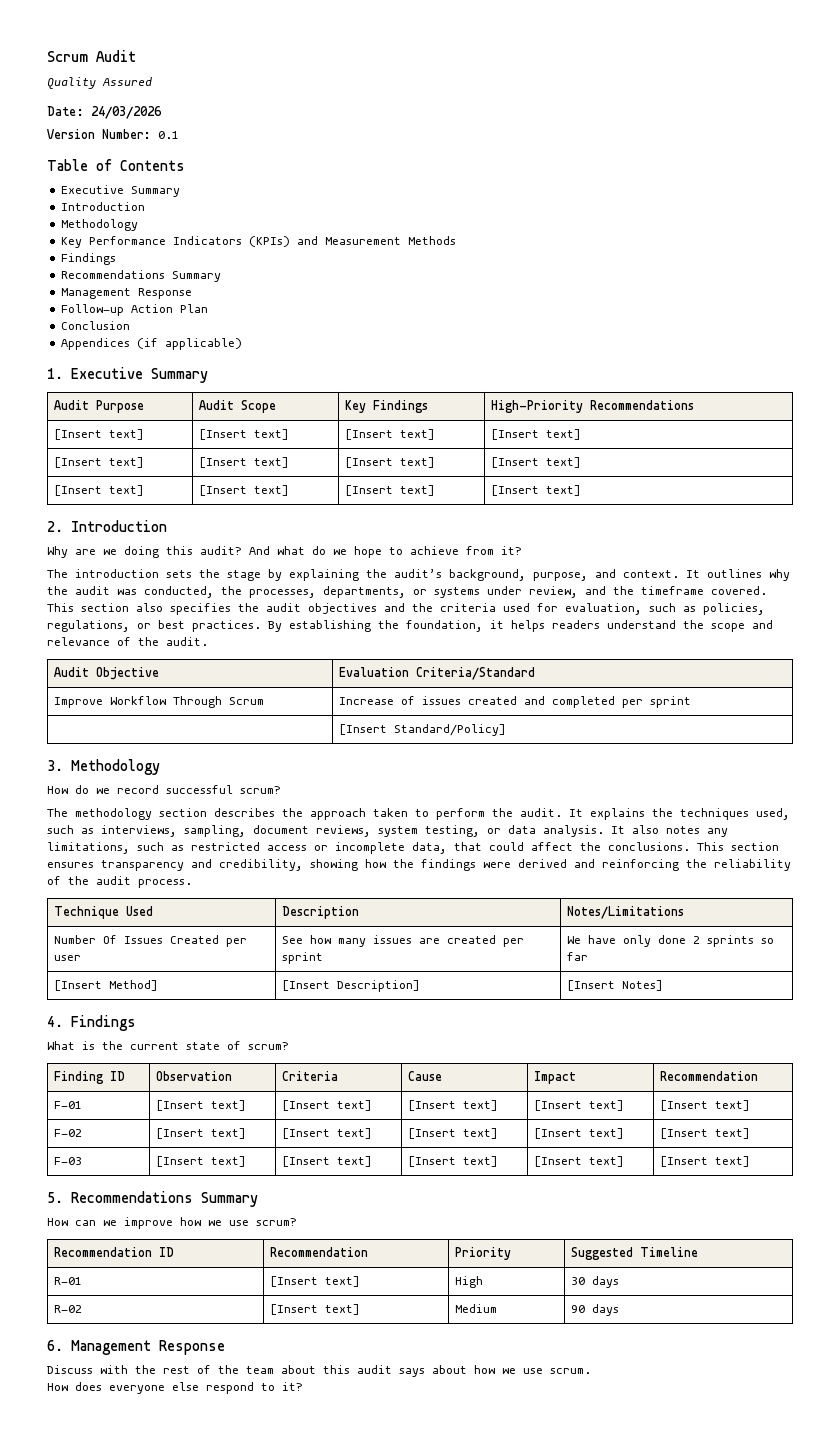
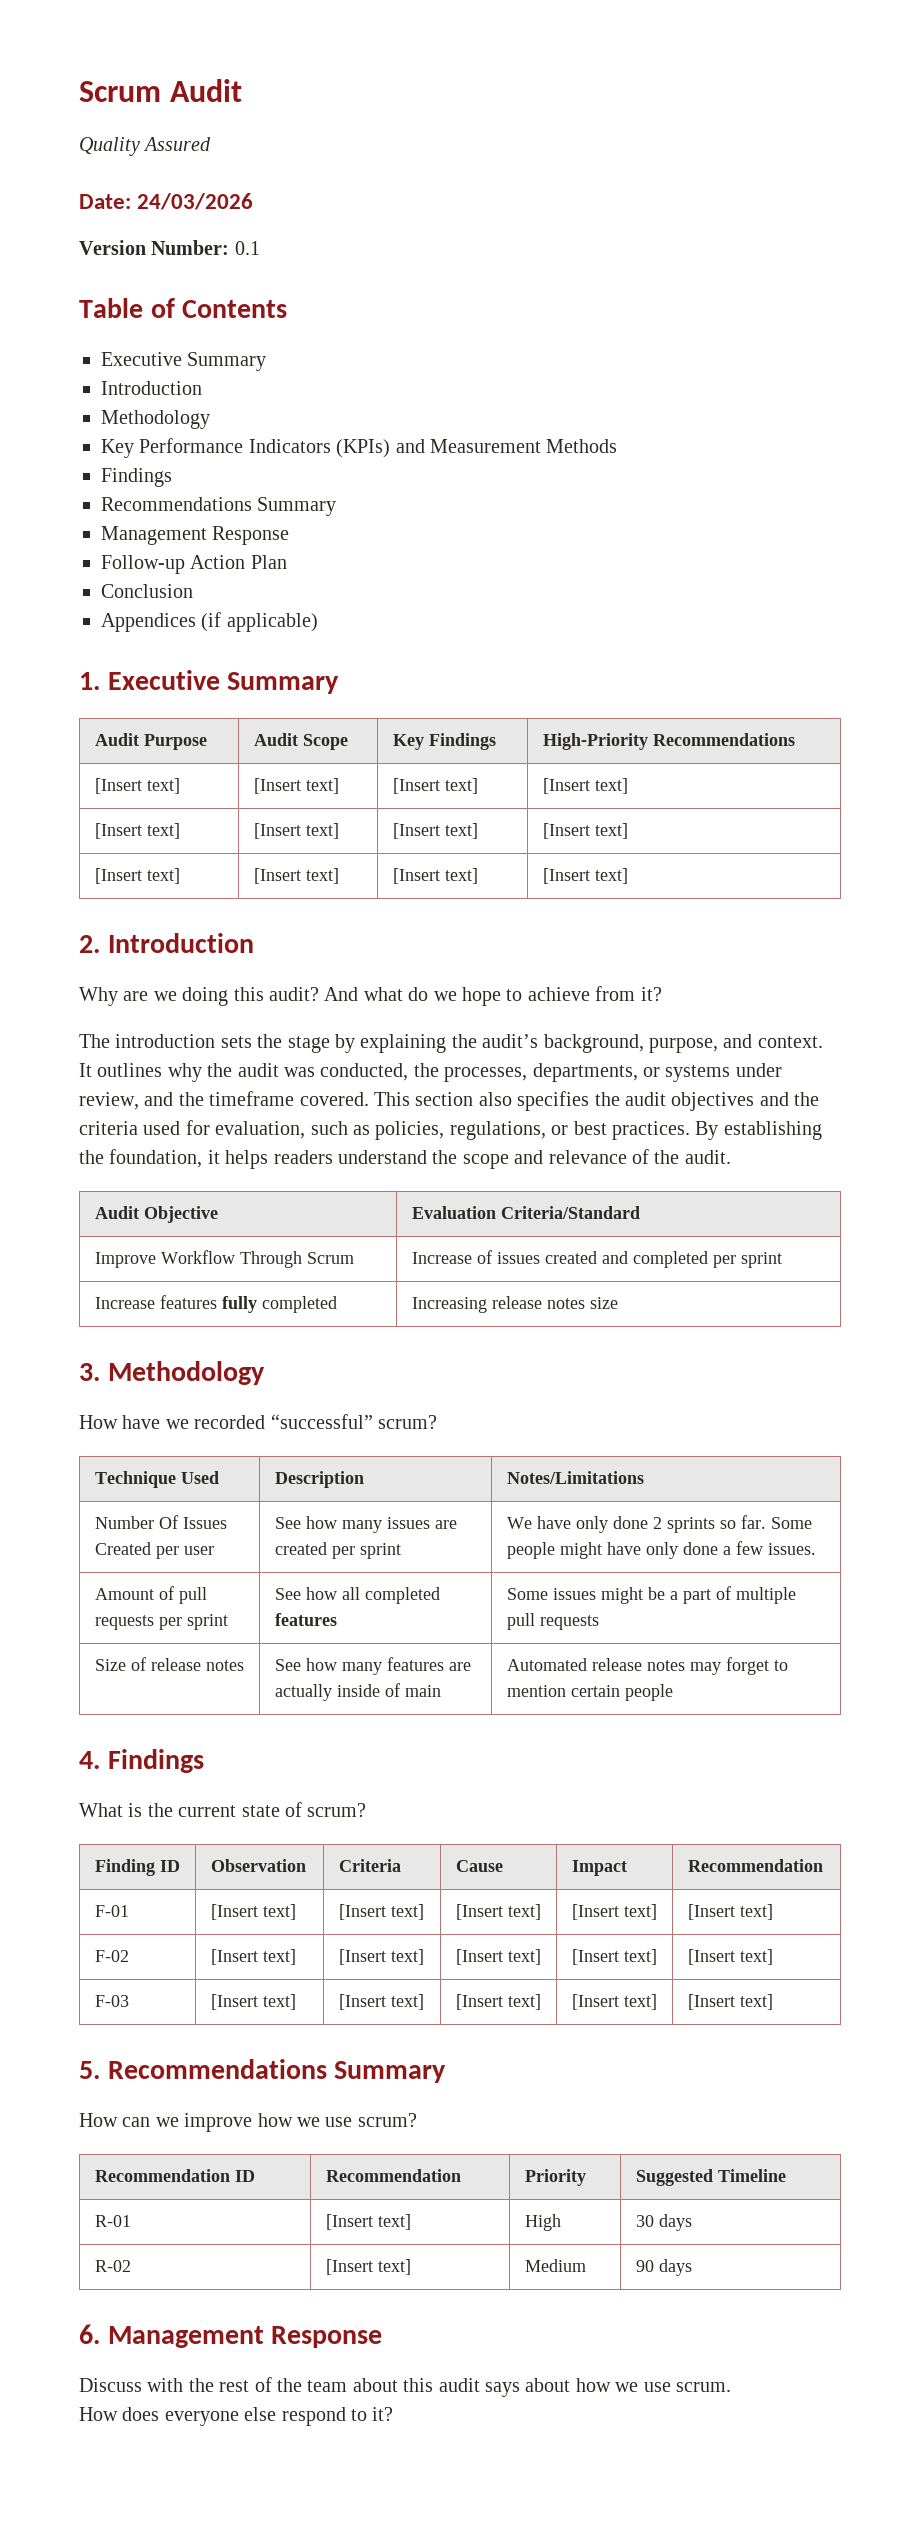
[338,724,506,736] [47,759,160,775] [47,785,281,794] [47,808,790,820] [47,825,728,837] [47,842,779,854] [47,859,791,871] [47,876,192,888] | [Insert Standard/Policy] // 3. Methodology // How do we record successful scrum? // The methodology section describes the approach taken to perform the audit. It explains the techniques used, such as interviews, sampling, document reviews, system testing, or data analysis. It also notes any limitations, such as restricted access or incomplete data, that could affect the conclusions. This section ensures transparency and credibility, showing how the findings were derived and reinforcing the reliability of the audit process. -> [94,1295,337,1313] [411,1296,618,1313] [79,1361,265,1385] [79,1414,437,1429] Increase features fully completed | Increasing release notes size // 3. Methodology // How have we recorded “successful” scrum?
[566,952,588,961] [53,980,158,991] [281,980,420,992] [566,980,663,991] far // [Insert Method] | [Insert Description] | [Insert Notes] -> [740,1515,812,1529] [506,1541,816,1559] [94,1586,207,1604] [94,1614,228,1630] [274,1587,440,1604] [274,1613,337,1626] [506,1586,796,1604] [506,1613,599,1630] [94,1657,244,1671] [274,1657,471,1675] [274,1683,441,1701] [506,1657,788,1675] [506,1684,673,1701] far. Some people might have only done a few issues. // Amount of pull requests per sprint | See how all completed features | Some issues might be a part of multiple pull requests // Size of release notes | See how many features are actually inside of main | Automated release notes may forget to mention certain people

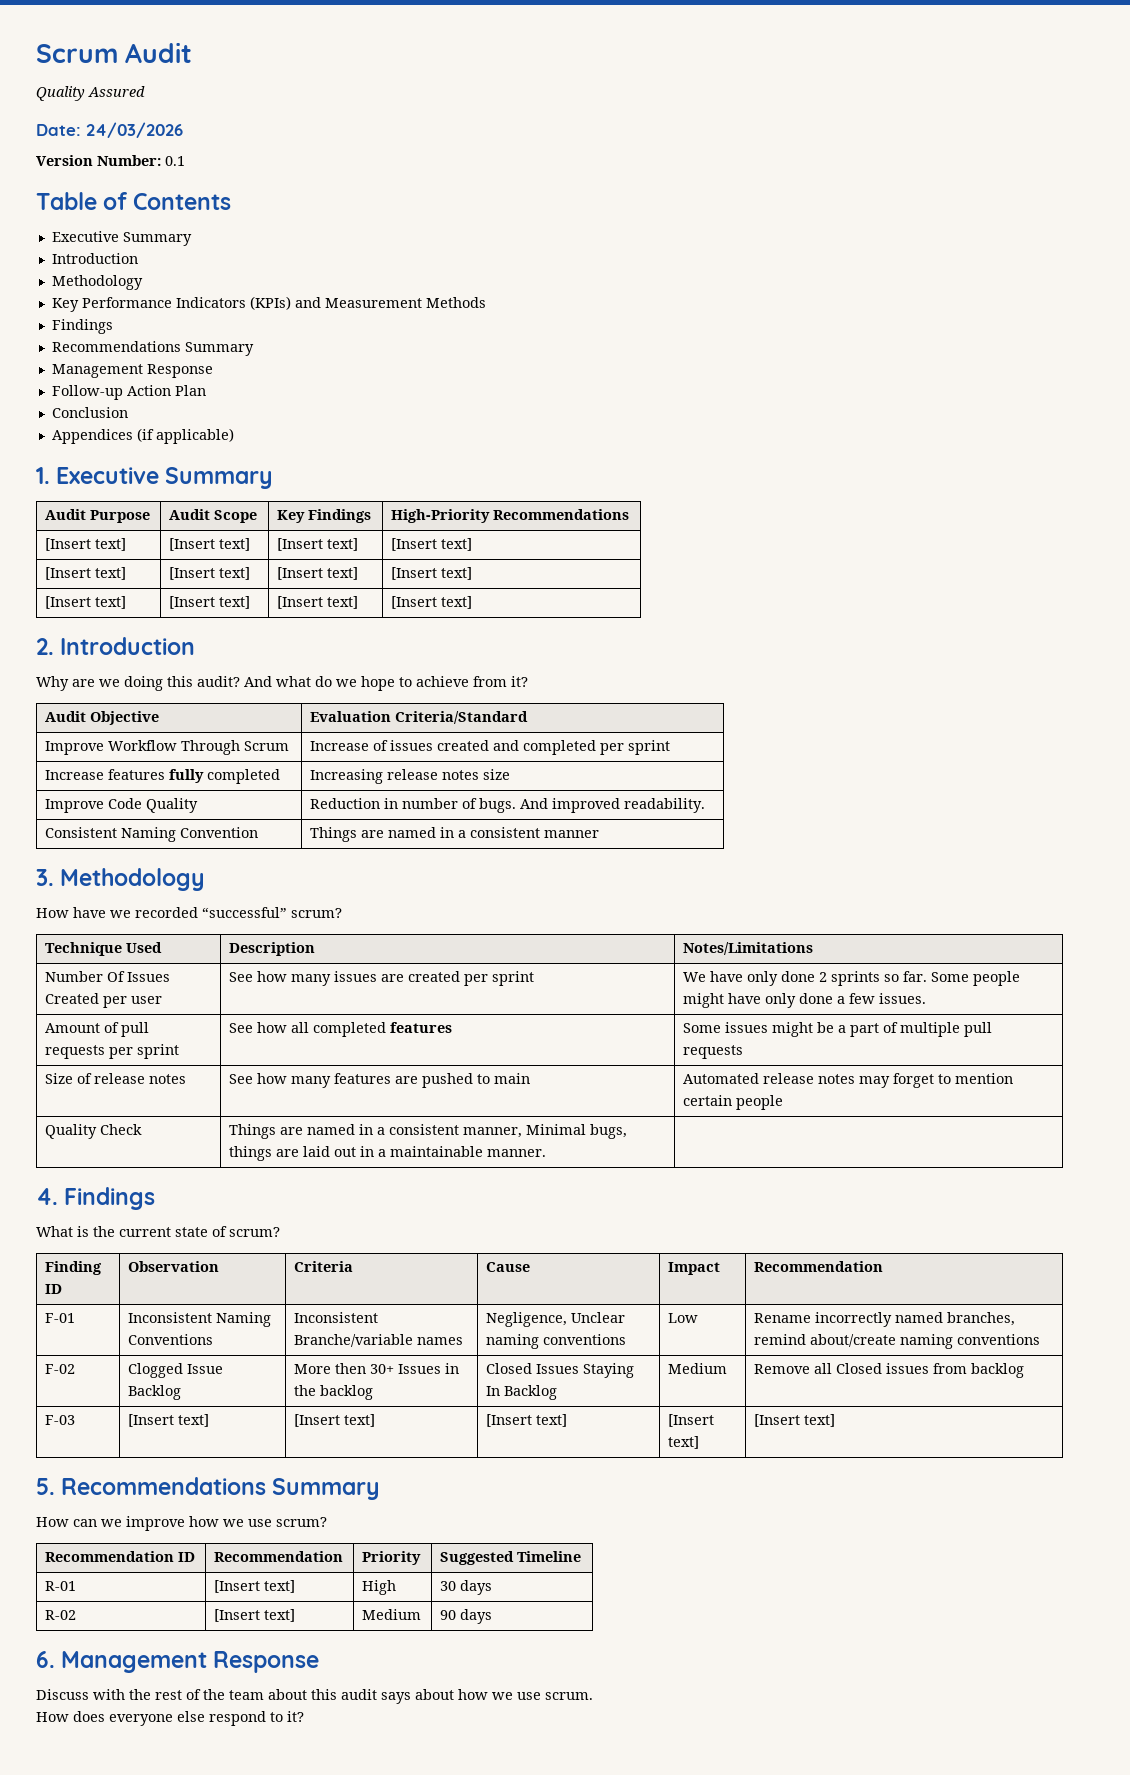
[79,1034,823,1053] [79,1063,782,1082] [79,1091,820,1111] [79,1120,822,1140] [79,1149,731,1169] // The introduction sets the stage by explaining the audit’s background, purpose, and context. It outlines why the audit was conducted, the processes, departments, or systems under review, and the timeframe covered. This section also specifies the audit objectives and the criteria used for evaluation, such as policies, regulations, or best practices. By establishing the foundation, it helps readers understand the scope and relevance of the audit. -> (528, 681) none
(618, 1303) none -> [44,798,198,813] [309,798,705,813] [44,827,258,842] [309,827,599,842] // Improve Code Quality | Reduction in number of bugs. And improved readability. // Consistent Naming Convention | Things are named in a consistent manner
[274,1683,400,1701] actually inside of -> [421,1073,490,1088] pushed to
(673, 1692) none -> [44,1124,142,1139] [228,1124,627,1139] [228,1146,546,1161] // Quality Check | Things are named in a consistent manner, Minimal bugs, things are laid out in a maintainable manner. |
[210,1904,296,1920] [338,1904,424,1920] [455,1904,541,1920] [571,1904,657,1920] [687,1904,773,1920] [94,1950,129,1962] [210,1949,296,1965] [338,1949,424,1965] [455,1949,541,1965] [571,1949,657,1965] [687,1949,773,1965] [Insert text] | [Insert text] | [Insert text] | [Insert text] | [Insert text] // F-02 | [Insert text] | [Insert text] | [Insert text] | [Insert text] | [Insert text] -> [127,1312,271,1327] [127,1334,213,1345] [293,1312,378,1323] [293,1334,463,1347] [485,1312,625,1327] [485,1334,626,1349] [667,1313,698,1323] [753,1312,1015,1327] [753,1334,1040,1349] [44,1364,75,1374] [127,1363,223,1378] [127,1385,181,1400] [293,1363,459,1374] [293,1385,373,1400] [485,1363,634,1378] [485,1385,557,1400] [667,1363,727,1374] [753,1363,1024,1378] Inconsistent Naming Conventions | Inconsistent Branche/variable names | Negligence, Unclear naming conventions | Low | Rename incorrectly named branches, remind about/create naming conventions // F-02 | Clogged Issue Backlog | More then 30+ Issues in the backlog | Closed Issues Staying In Backlog | Medium | Remove all Closed issues from backlog

